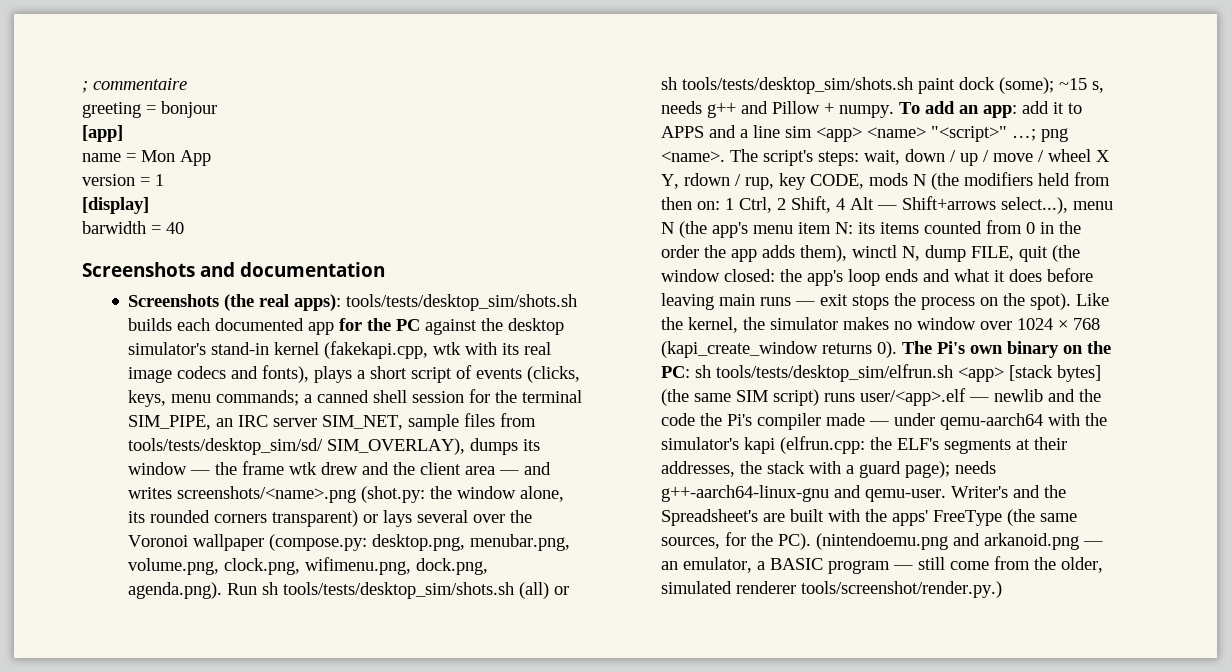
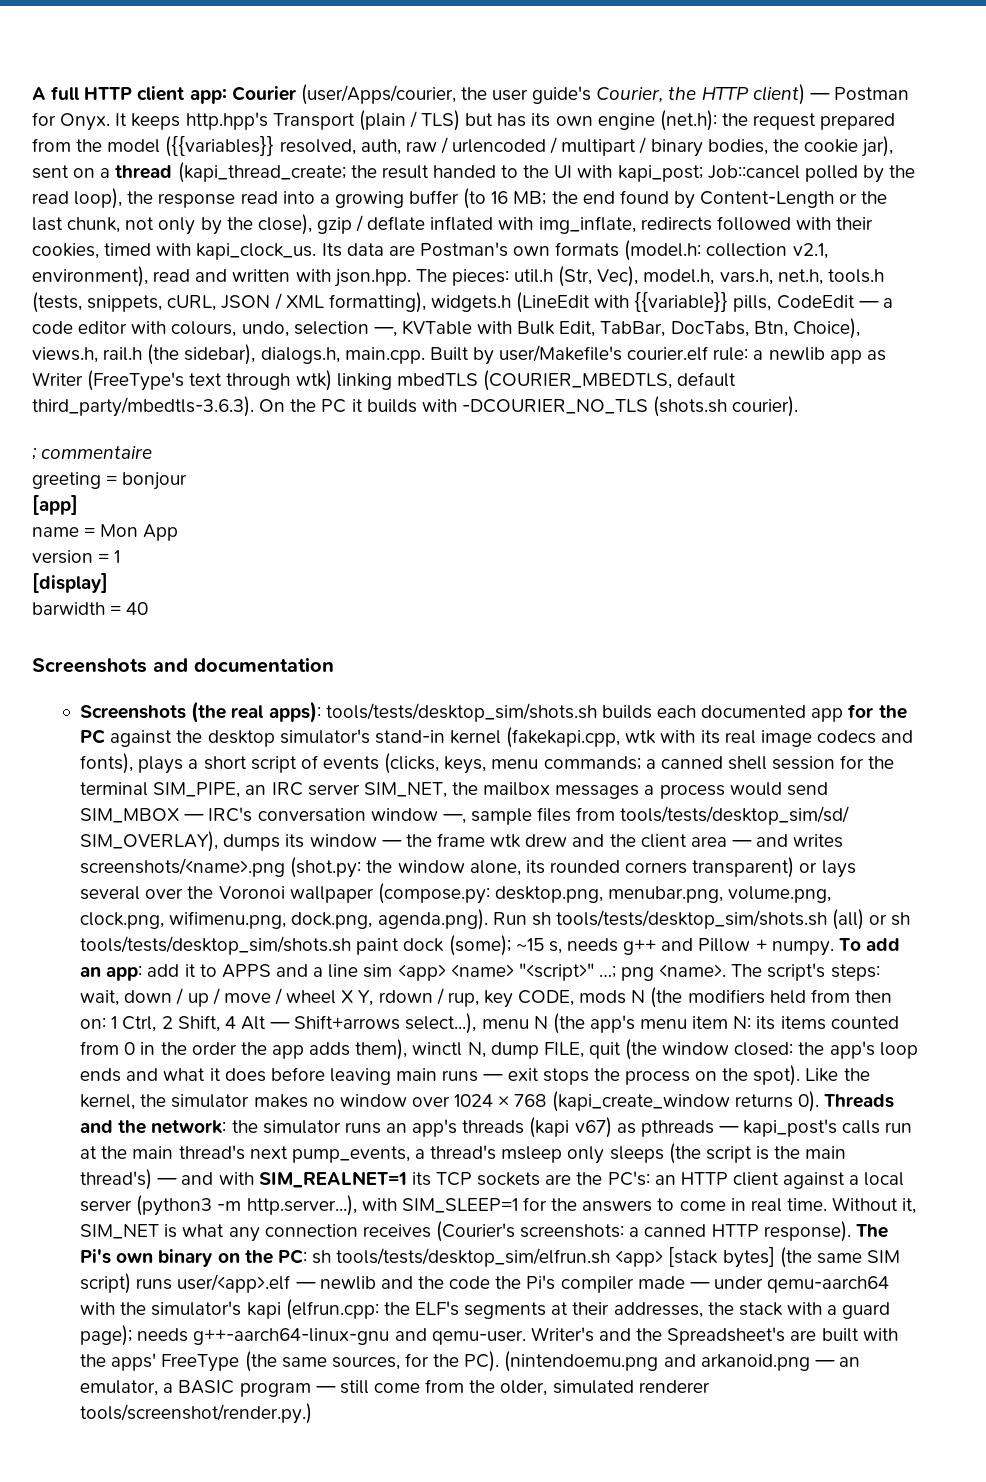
(82, 87) none -> [32,84,909,105] [32,110,896,131] [32,136,894,157] [32,162,916,183] [32,188,888,209] [32,214,874,235] [32,240,828,261] [32,266,884,287] [32,292,893,313] [32,318,860,339] [32,344,886,365] [32,370,737,391] [32,396,799,417] A full HTTP client app: Courier (user/Apps/courier, the user guide's Courier, the HTTP client) — Postman for Onyx. It keeps http.hpp's Transport (plain / TLS) but has its own engine (net.h): the request prepared from the model ({{variables}} resolved, auth, raw / urlencoded / multipart / binary bodies, the cookie jar), sent on a thread (kapi_thread_create; the result handed to the UI with kapi_post; Job::cancel polled by the read loop), the response read into a growing buffer (to 16 MB; the end found by Content-Length or the last chunk, not only by the close), gzip / deflate inflated with img_inflate, redirects followed with their cookies, timed with kapi_clock_us. Its data are Postman's own formats (model.h: collection v2.1, environment), read and written with json.hpp. The pieces: util.h (Str, Vec), model.h, vars.h, net.h, tools.h (tests, snippets, cURL, JSON / XML formatting), widgets.h (LineEdit with {{variable}} pills, CodeEdit — a code editor with colours, undo, selection —, KVTable with Bulk Edit, TabBar, DocTabs, Btn, Choice), views.h, rail.h (the sidebar), dialogs.h, main.cpp. Built by user/Makefile's courier.elf rule: a newlib app as Writer (FreeType's text through wtk) linking mbedTLS (COURIER_MBEDTLS, default third_party/mbedtls-3.6.3). On the PC it builds with -DCOURIER_NO_TLS (shots.sh courier). //
(404, 422) none -> [451,782,828,799] [80,807,466,824] the mailbox messages a process would send SIM_MBOX — IRC's conversation window —,
(898, 349) none -> [823,1094,894,1108] [80,1117,913,1138] [80,1143,847,1164] [80,1169,905,1190] [80,1195,917,1216] [80,1221,851,1242] Threads and the network: the simulator runs an app's threads (kapi v67) as pthreads — kapi_post's calls run at the main thread's next pump_events, a thread's msleep only sleeps (the script is the main thread's) — and with SIM_REALNET=1 its TCP sockets are the PC's: an HTTP client against a local server (python3 -m http.server...), with SIM_SLEEP=1 for the answers to come in real time. Without it, SIM_NET is what any connection receives (Courier's screenshots: a canned HTTP response).

